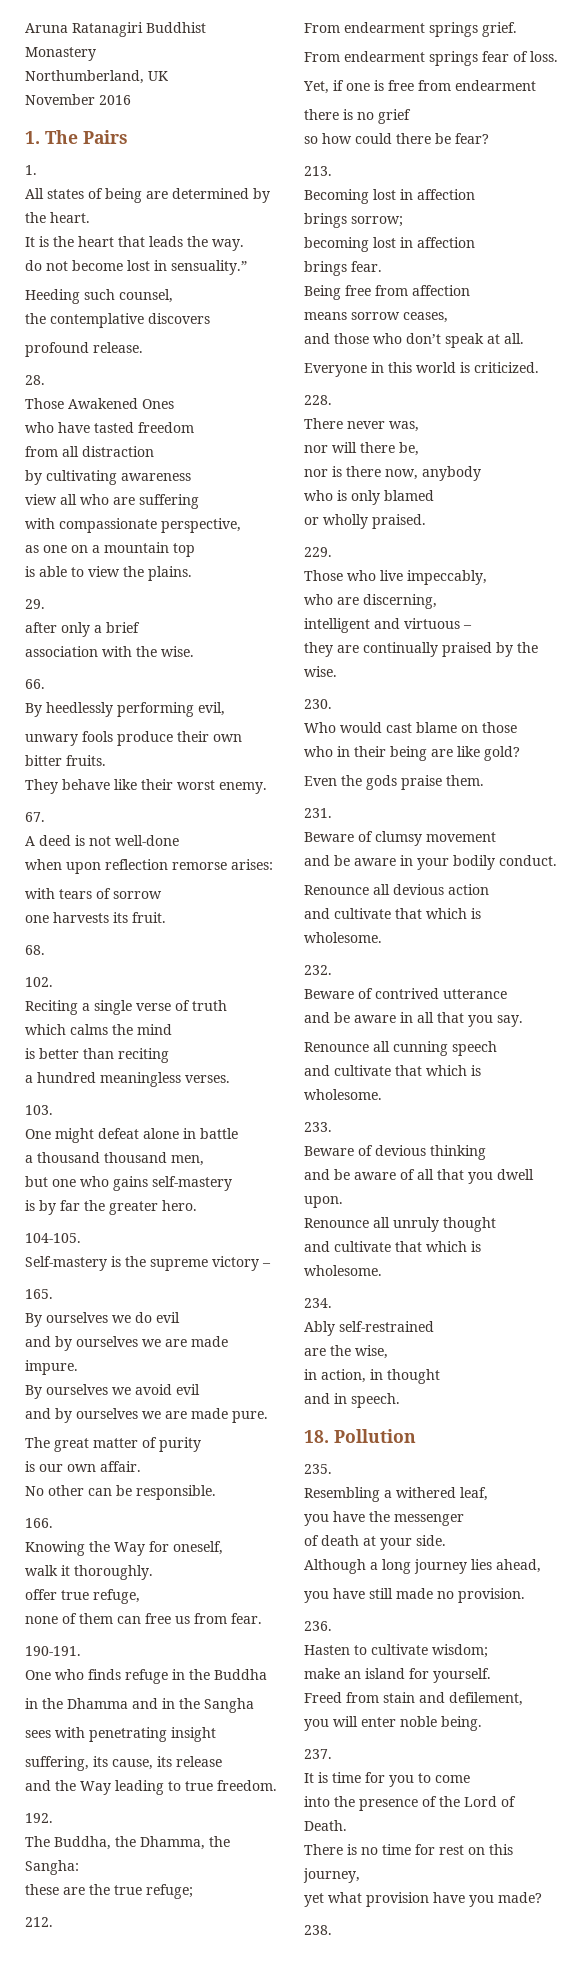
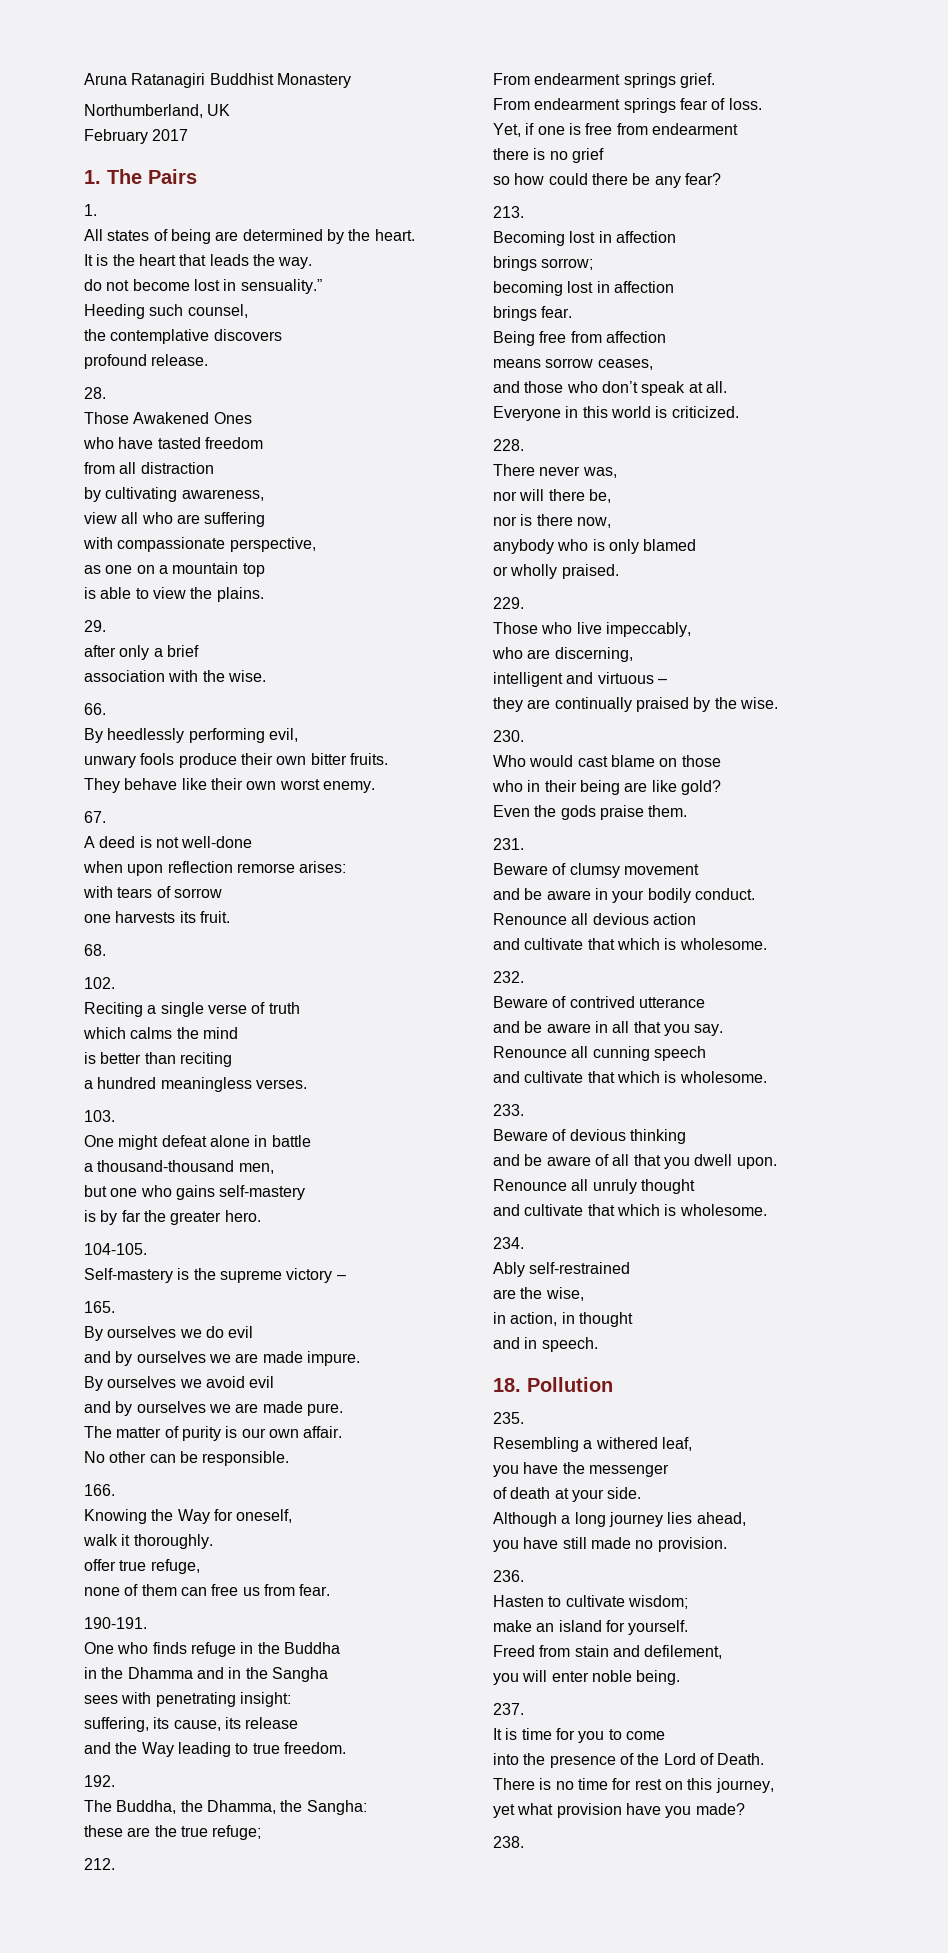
[25,94,131,105] November 2016 -> [84,129,189,144] February 2017
[121,473,191,481] awareness -> [181,489,264,501] awareness,
(173, 784) none -> [246,781,277,790] own
[37,1152,167,1163] thousand thousand -> [97,1160,235,1172] thousand-thousand
[54,1438,89,1452] great -> (112, 1432) none
(201, 1444) // -> (221, 1433) none
[171,1727,216,1742] insight -> [239,1692,291,1707] insight:
(451, 138) none -> [654,176,681,188] any
(418, 474) none -> (611, 522) //
(481, 473) // -> (554, 546) none

